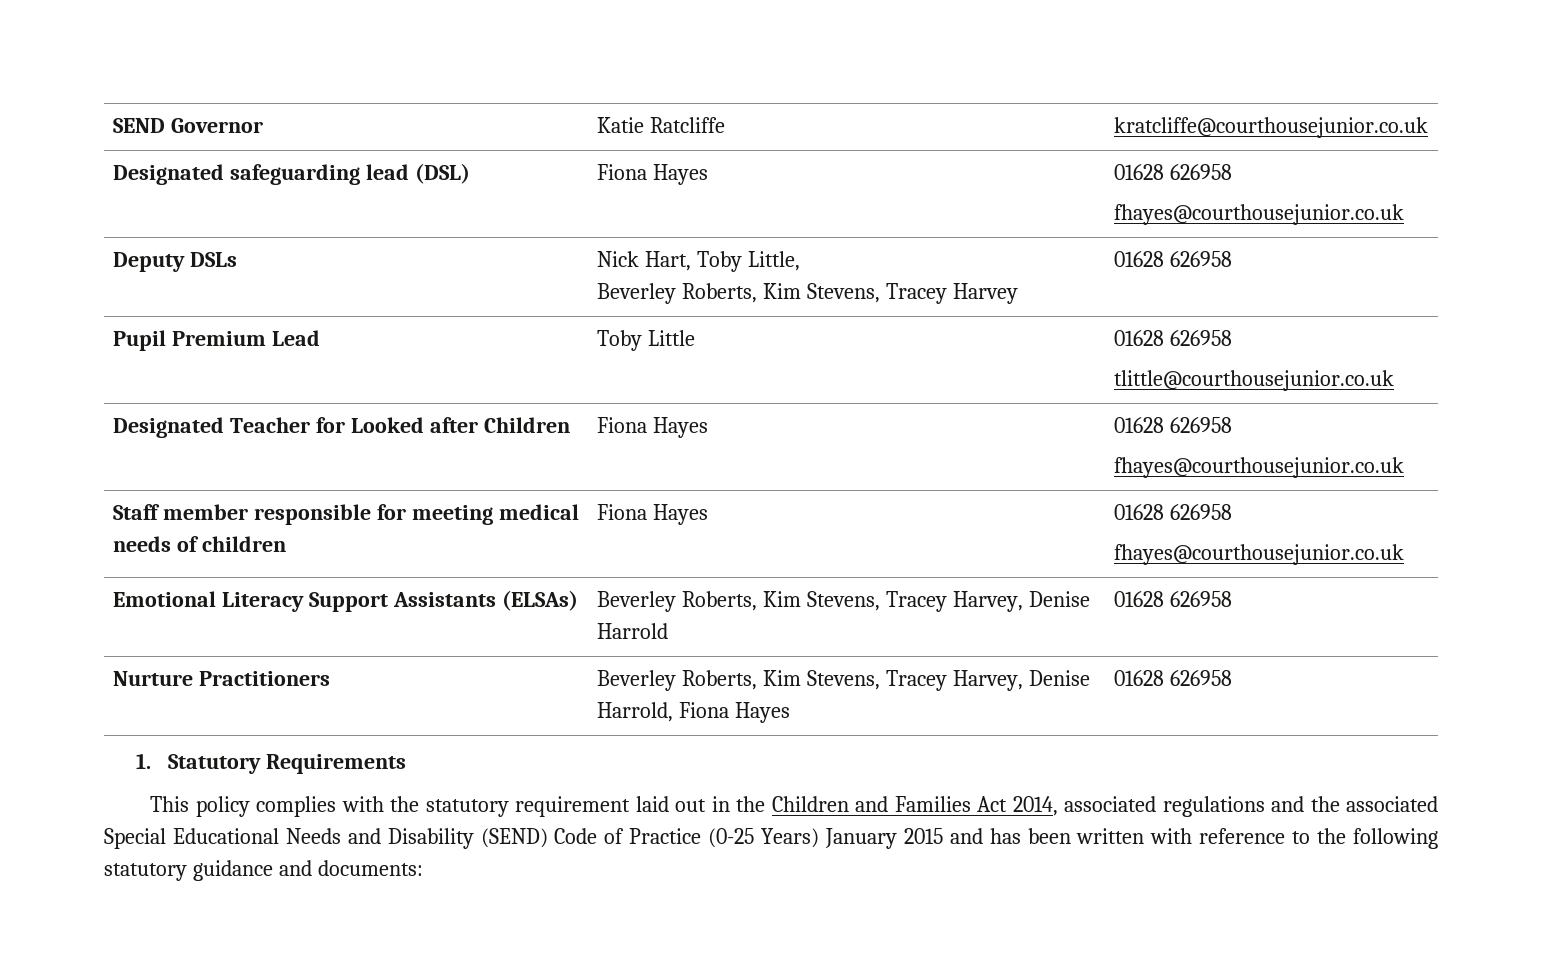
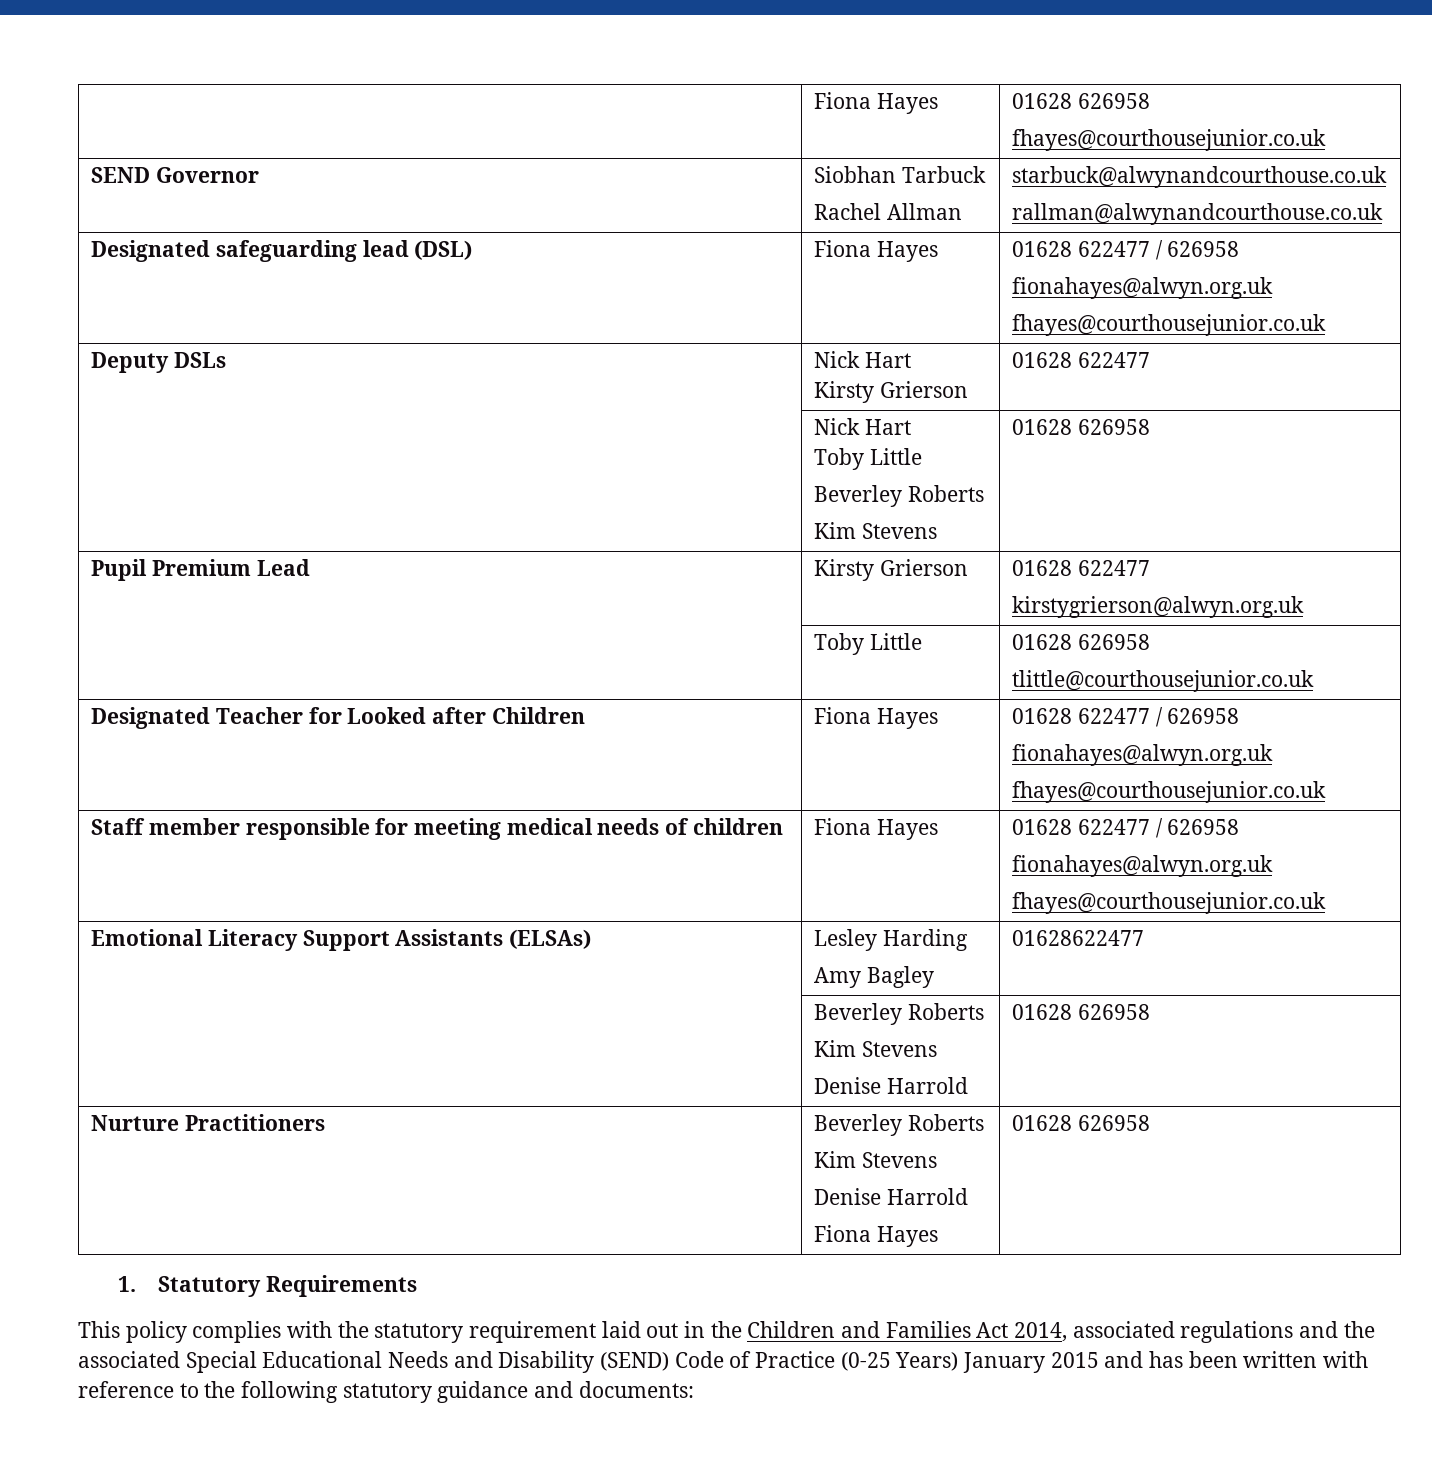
[113,118,264,133] [597,117,726,133] [1114,117,1429,138] SEND Governor | Katie Ratcliffe | kratcliffe@courthousejunior.co.uk -> [814,92,939,114] [1012,93,1151,109] [1012,129,1327,151] [91,167,260,183] [814,166,987,183] [814,203,963,220] [1012,166,1388,188] [1012,203,1384,225] | Fiona Hayes | 01628 626958 // fhayes@courthousejunior.co.uk // SEND Governor | Siobhan Tarbuck // Rachel Allman | starbuck@alwynandcourthouse.co.uk // rallman@alwynandcourthouse.co.uk
[1170,164,1233,180] 626958 -> [1078,240,1240,260] [1012,277,1274,299] 622477 / 626958 // fionahayes@alwyn.org.uk
[645,251,801,272] [597,283,1019,304] Hart, Toby Little, // Beverley Roberts, Kim Stevens, Tracey Harvey -> [865,352,912,368] [814,381,969,403] [1012,352,1151,368] [814,418,912,435] [814,448,923,470] [814,485,985,507] [814,522,938,539] Hart // Kirsty Grierson | 01628 622477 // | Nick Hart // Toby Little // Beverley Roberts // Kim Stevens
(321, 338) none -> [814,559,969,581] [1012,560,1151,576] [1012,596,1305,618] | Kirsty Grierson | 01628 622477 // kirstygrierson@alwyn.org.uk //
[1170,417,1233,433] 626958 -> [1078,707,1240,727] [1012,744,1274,766] 622477 / 626958 // fionahayes@alwyn.org.uk
[1170,504,1233,520] 626958 -> [1078,818,1240,838] [1012,855,1274,877] 622477 / 626958 // fionahayes@alwyn.org.uk
[597,591,1024,612] Beverley Roberts, Kim Stevens, Tracey Harvey, -> [814,929,969,951] [814,966,935,988] [1012,930,1145,946] [814,1003,985,1025] [814,1040,938,1057] Lesley Harding // Amy Bagley | 01628622477 // | Beverley Roberts // Kim Stevens //
[682,670,1091,691] [597,702,674,722] Roberts, Kim Stevens, Tracey Harvey, Denise Harrold, -> [908,1114,985,1131] [814,1151,938,1168] [814,1188,969,1205] Roberts // Kim Stevens // Denise Harrold //

